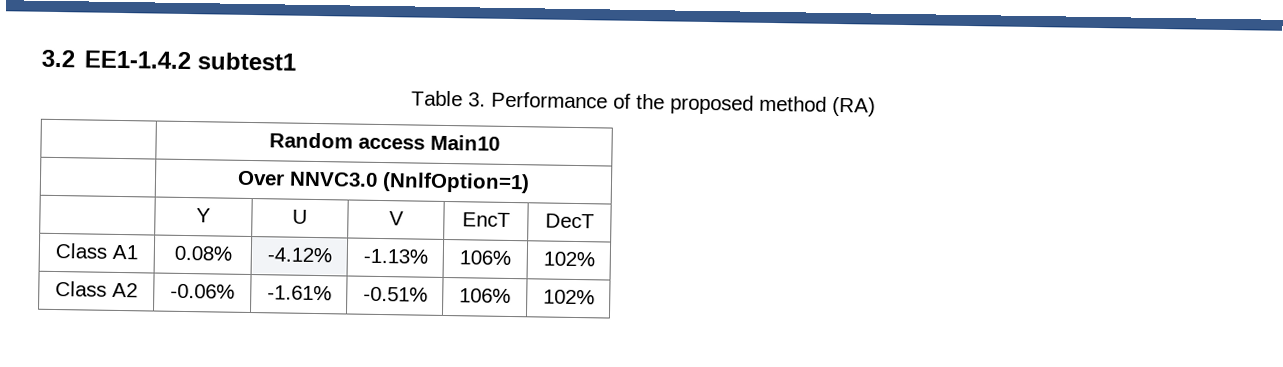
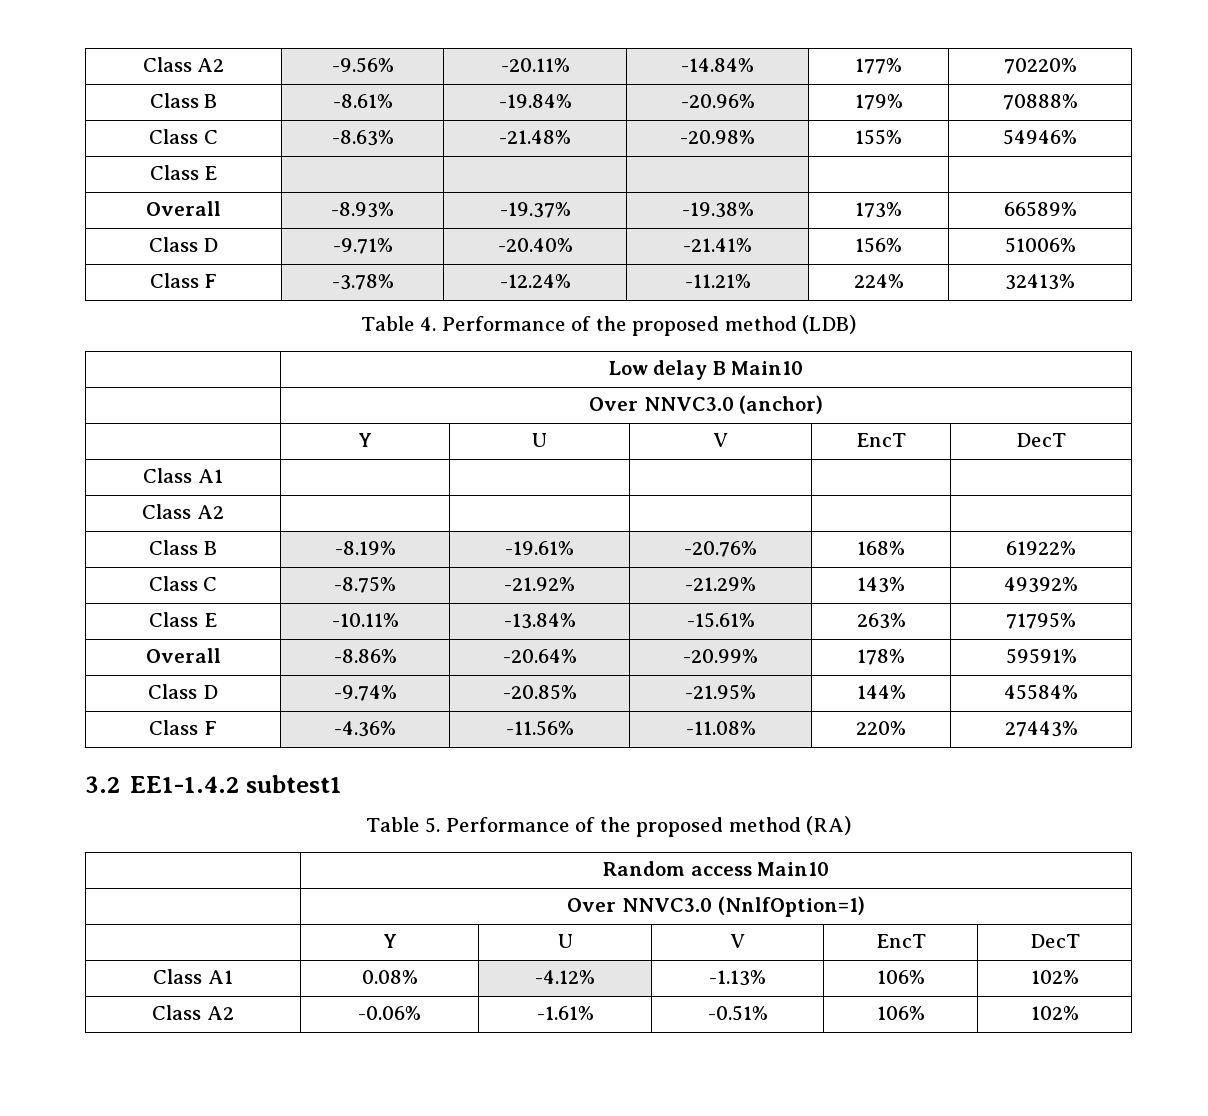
(41, 58) none -> [142,57,225,72] [331,57,394,73] [500,58,570,72] [681,58,754,72] [855,58,902,74] [1003,58,1077,74] [149,93,218,108] [332,94,393,108] [498,94,572,108] [680,94,755,108] [854,94,903,110] [1002,94,1078,110] [149,129,218,144] [331,130,394,146] [499,130,571,144] [680,130,755,144] [855,129,902,145] [1003,129,1077,145] [149,165,218,180] [146,201,221,216] [331,202,394,218] [499,202,571,218] [681,202,754,218] [855,202,902,218] [1003,201,1077,217] [148,237,219,252] [332,238,393,254] [497,238,573,252] [683,238,752,252] [855,237,902,253] [1004,237,1076,253] [149,273,218,288] [331,274,394,290] [499,274,571,288] [684,274,751,288] [853,274,904,288] [1005,274,1075,290] [360,315,857,336] [608,360,804,380] [588,395,824,414] [358,433,372,447] [532,433,547,447] [713,433,728,447] [856,433,907,447] [1016,433,1067,447] [143,468,223,483] [142,504,224,519] [149,540,217,555] [334,541,396,555] [505,541,574,555] [684,541,757,557] [857,541,905,555] [1006,541,1076,555] [148,576,218,591] [334,576,396,593] [504,577,575,591] [685,577,756,591] [857,577,905,593] [1004,577,1078,593] [149,612,217,627] [331,613,399,627] [503,613,576,629] [686,612,755,628] [856,613,906,629] [1006,612,1076,629] [145,648,221,663] [333,649,397,663] [502,649,577,663] [683,649,758,663] [857,649,905,665] [1005,648,1077,664] [148,684,218,699] [333,685,397,701] [502,684,577,700] [685,684,756,700] [856,685,906,699] [1004,684,1078,700] [149,720,217,735] [334,721,396,737] [505,720,574,736] [685,721,756,735] [856,721,906,735] [1004,721,1078,737] Class A2 | -9.56% | -20.11% | -14.84% | 177% | 70220% // Class B | -8.61% | -19.84% | -20.96% | 179% | 70888% // Class C | -8.63% | -21.48% | -20.98% | 155% | 54946% // Class E | | | | | // Overall | -8.93% | -19.37% | -19.38% | 173% | 66589% // Class D | -9.71% | -20.40% | -21.41% | 156% | 51006% // Class F | -3.78% | -12.24% | -11.21% | 224% | 32413% // Table 4. Performance of the proposed method (LDB) // | Low delay B Main10 // | Over NNVC3.0 (anchor) // | Y | U | V | EncT | DecT // Class A1 | | | | | // Class A2 | | | | | // Class B | -8.19% | -19.61% | -20.76% | 168% | 61922% // Class C | -8.75% | -21.92% | -21.29% | 143% | 49392% // Class E | -10.11% | -13.84% | -15.61% | 263% | 71795% // Overall | -8.86% | -20.64% | -20.99% | 178% | 59591% // Class D | -9.74% | -20.85% | -21.95% | 144% | 45584% // Class F | -4.36% | -11.56% | -11.08% | 220% | 27443% //
[467,92,486,107] 3. -> [425,817,441,833] 5.

